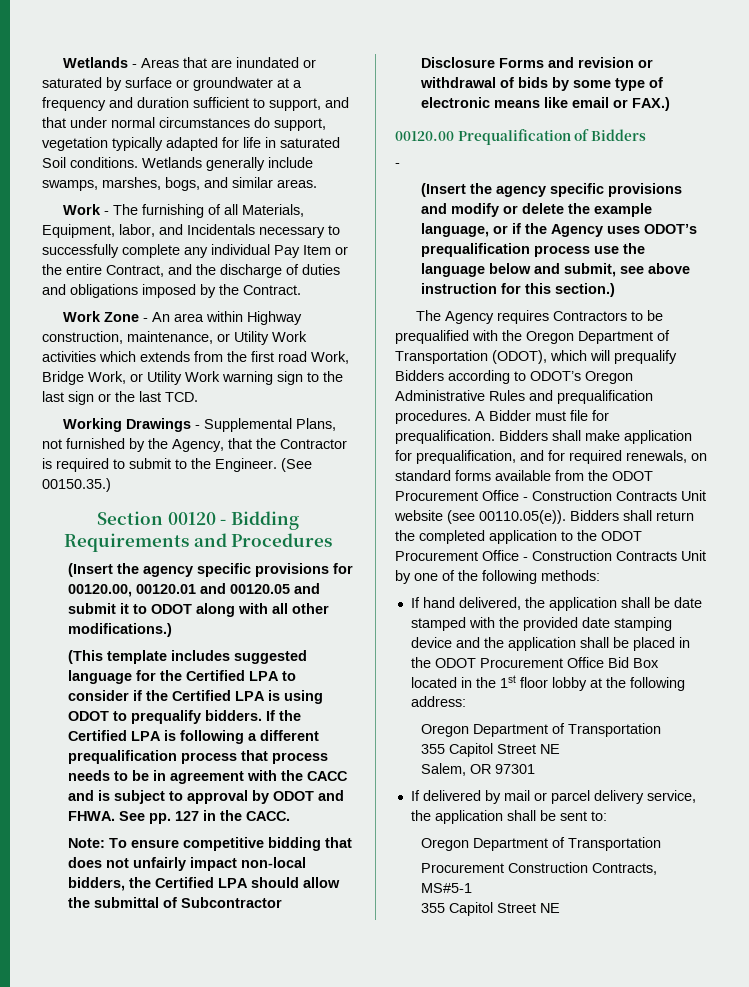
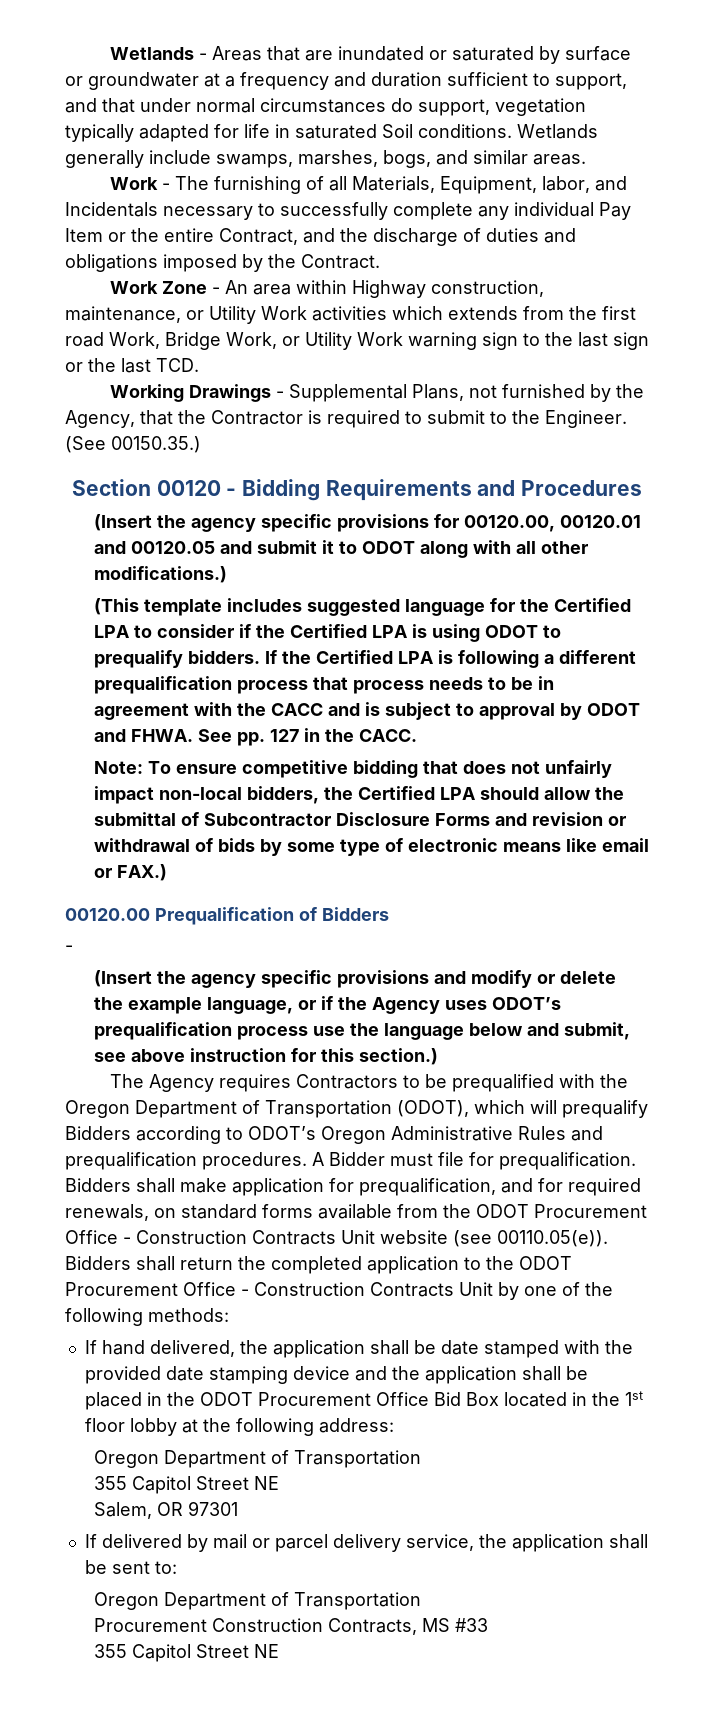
[421,883,473,893] MS#5-1 -> [421,1618,488,1632] MS #33

